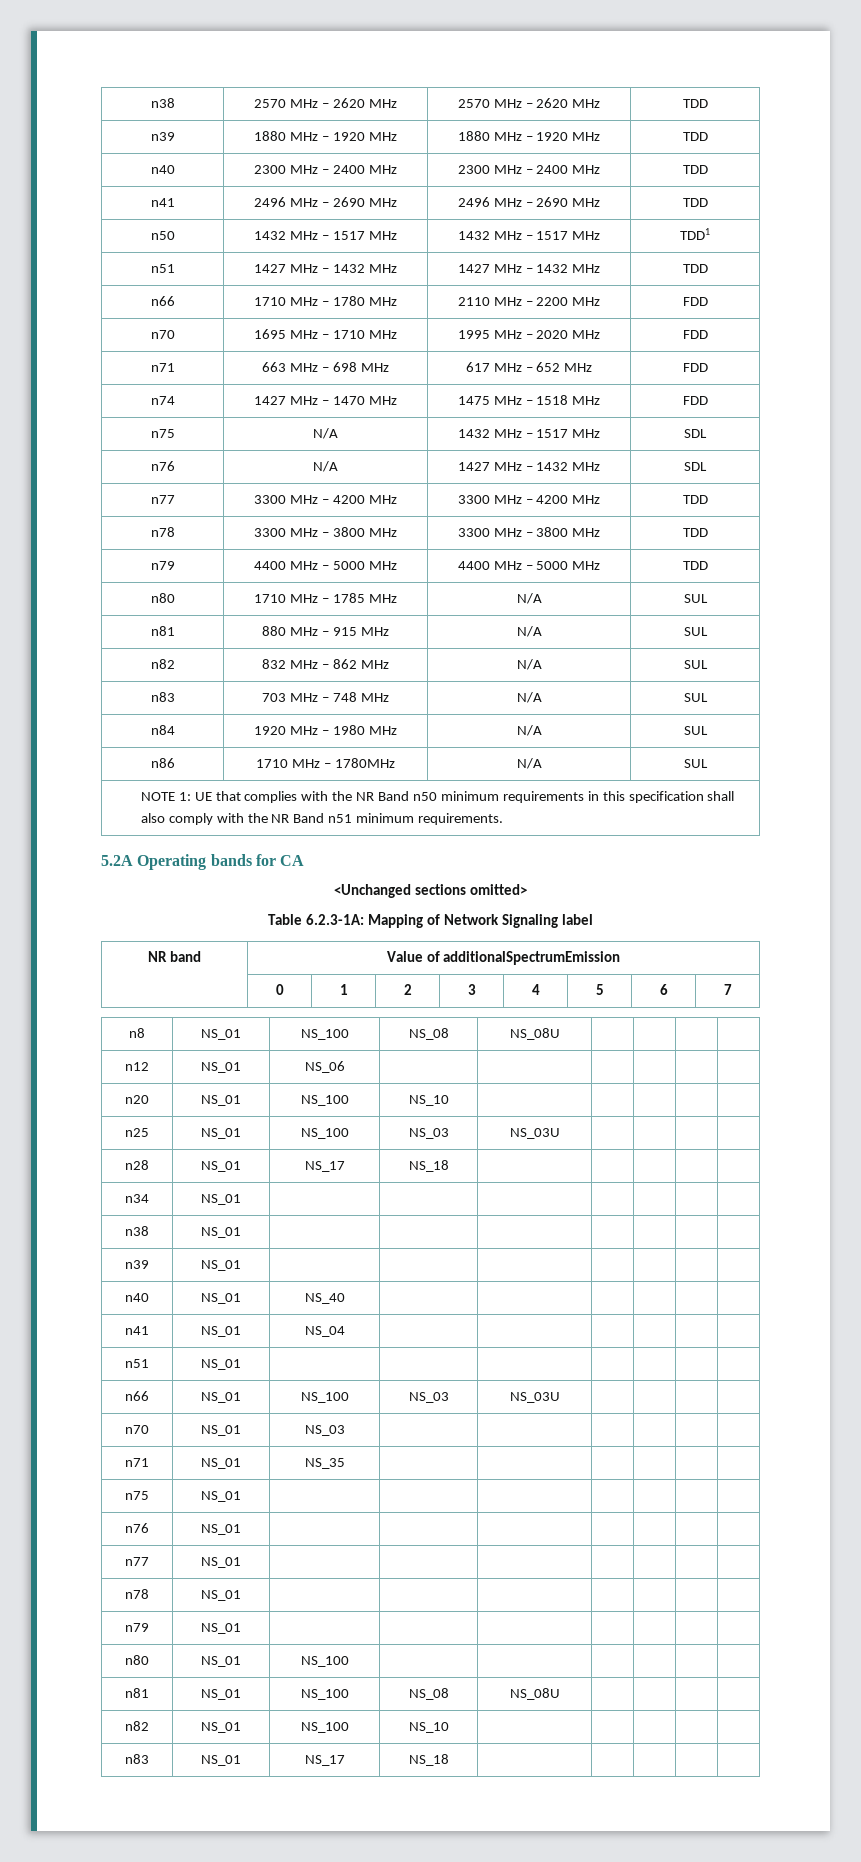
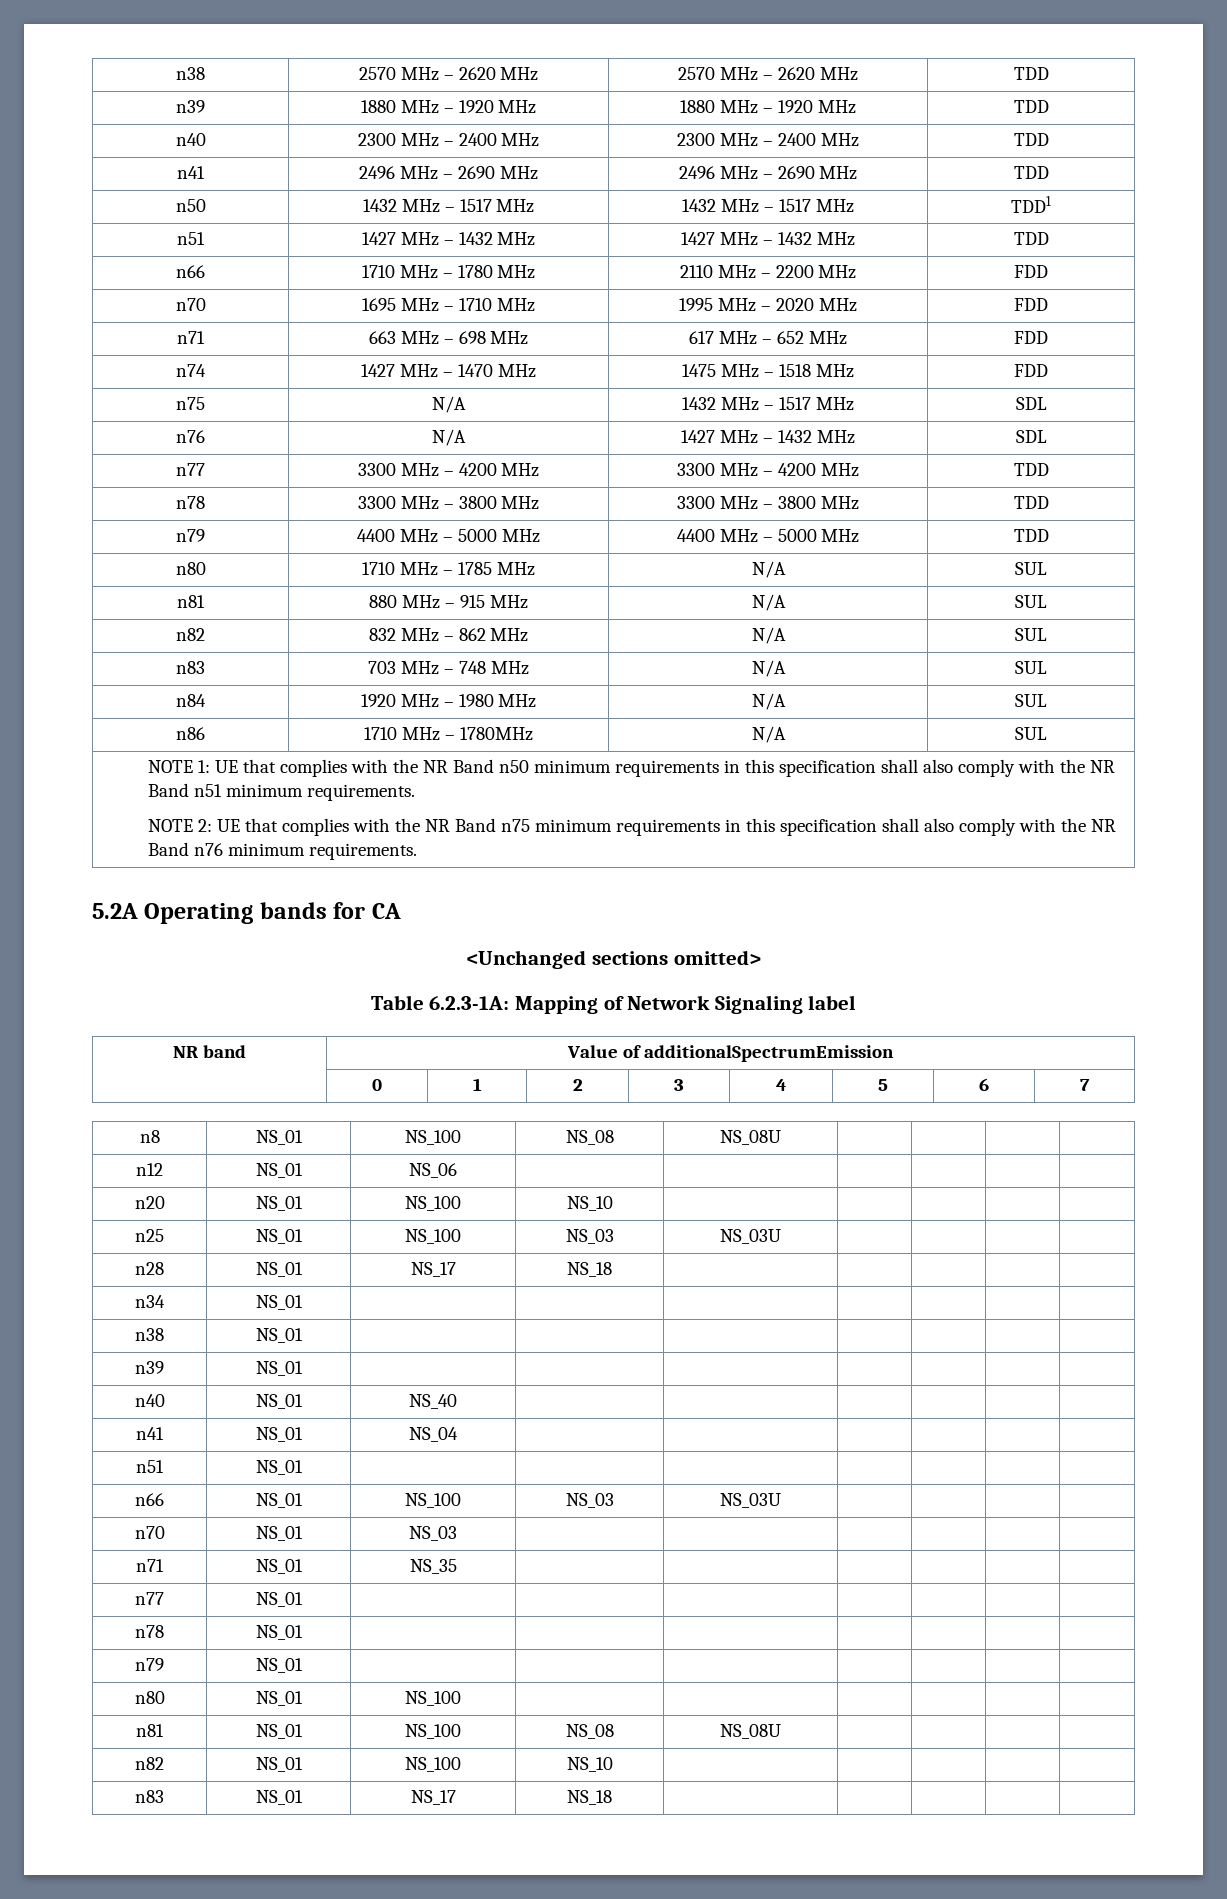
(504, 819) none -> [148,818,1117,836] [148,842,418,860] // NOTE 2: UE that complies with the NR Band n75 minimum requirements in this specification shall also comply with the NR Band n76 minimum requirements.
[125,1491,149,1500] [201,1491,241,1502] [125,1523,149,1533] [201,1524,241,1535] // n75 | NS_01 | | | | | | | // n76 | NS_01 | | | | | | | -> (457, 1566) none

